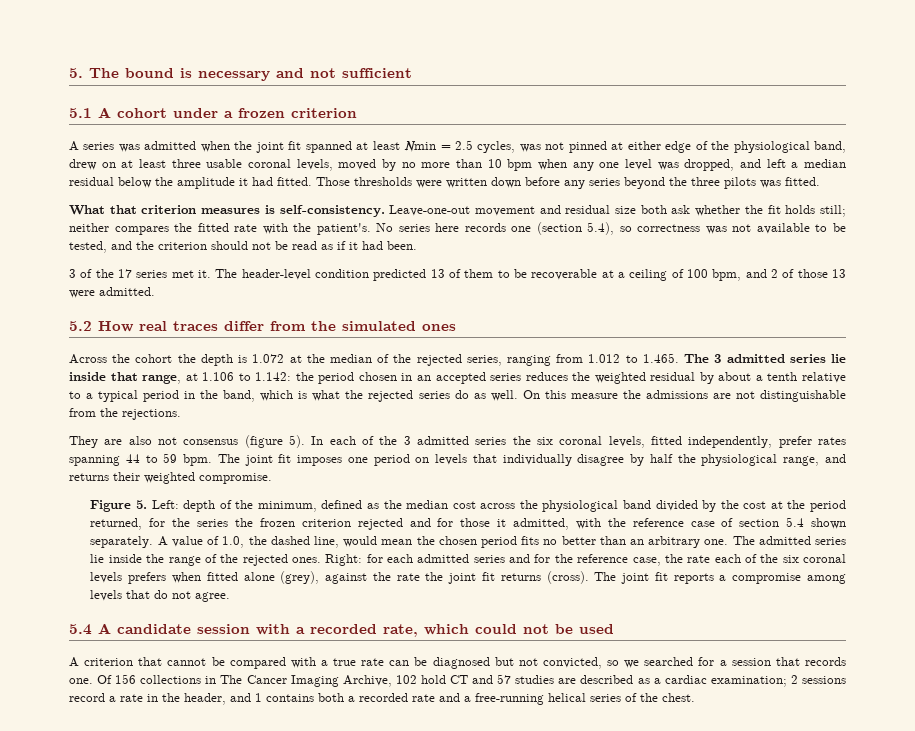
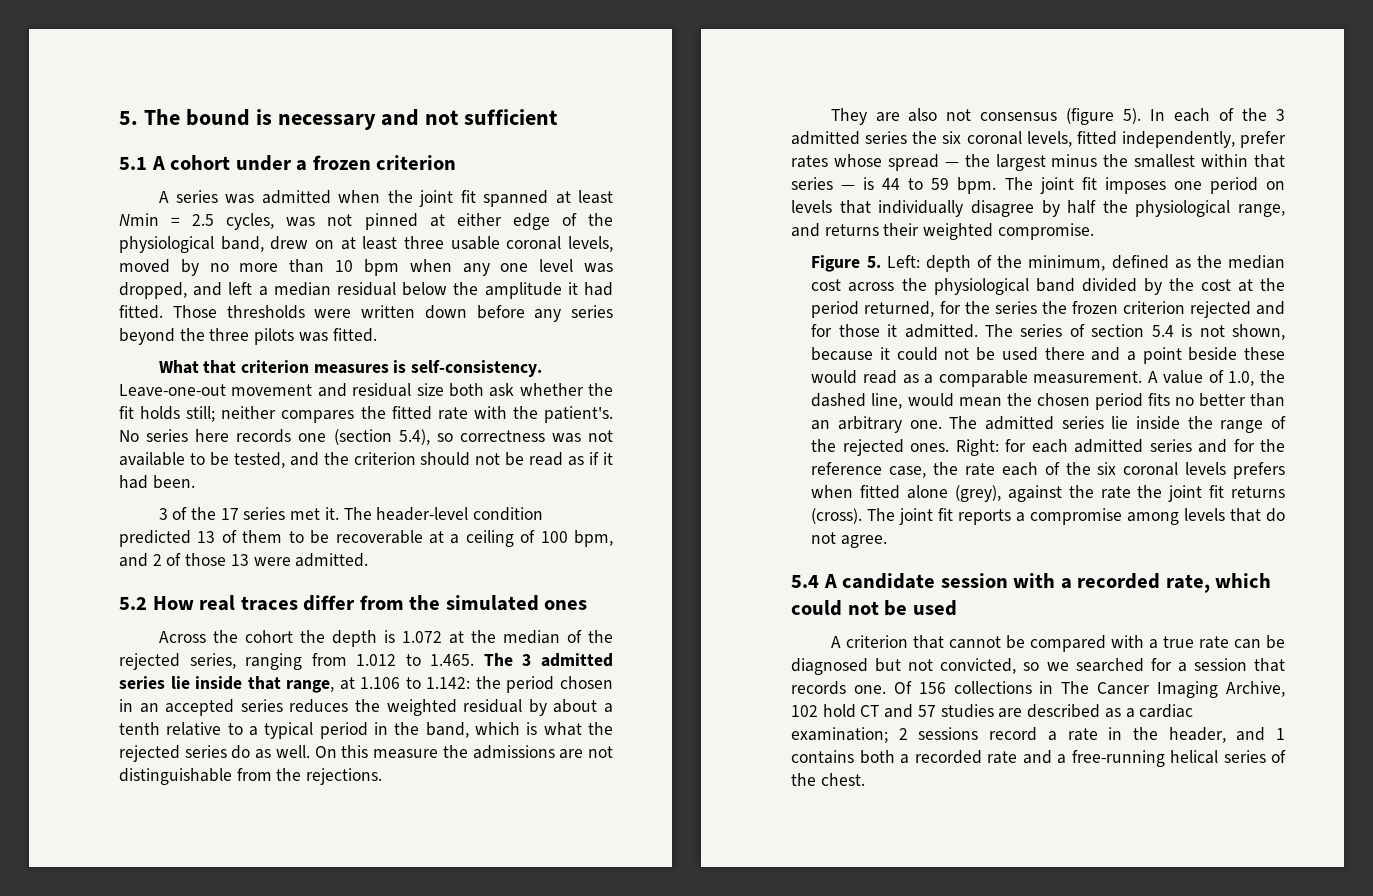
[69,455,120,466] spanning -> [833,154,1285,171] [791,177,875,190] whose spread — the largest minus the smallest within that series — is
[512,517,847,530] [90,536,154,548] admitted, with the reference case of section 5.4 shown separately. -> [904,324,1285,340] [811,347,1285,364] [811,370,1143,387] admitted. The series of section 5.4 is not shown, because it could not be used there and a point beside these would read as a comparable measurement.

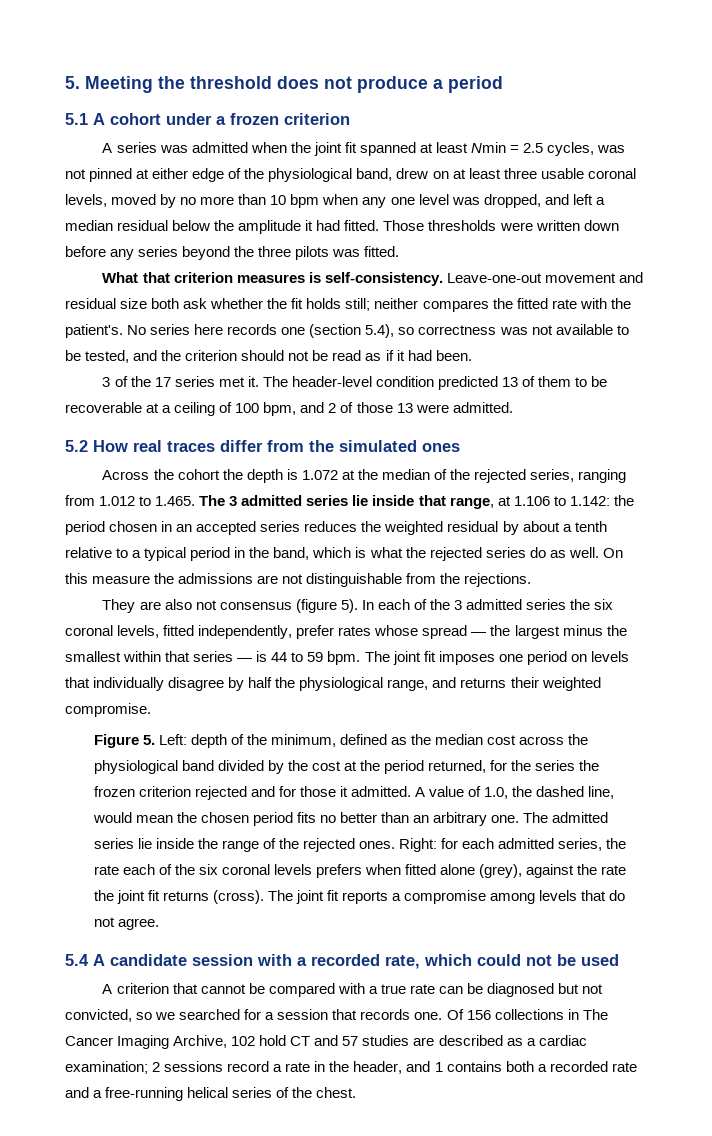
[119,109,558,130] 5. The bound is necessary and not sufficient -> [65,76,503,93] 5. Meeting the threshold does not produce a period
[985,324,1285,340] [811,347,1285,364] [811,370,1143,387] The series of section 5.4 is not shown, because it could not be used there and a point beside these would read as a comparable measurement. -> (411, 791) none
[1149,439,1285,453] [811,462,927,478] series and for the reference case, -> [558,838,603,851] series,

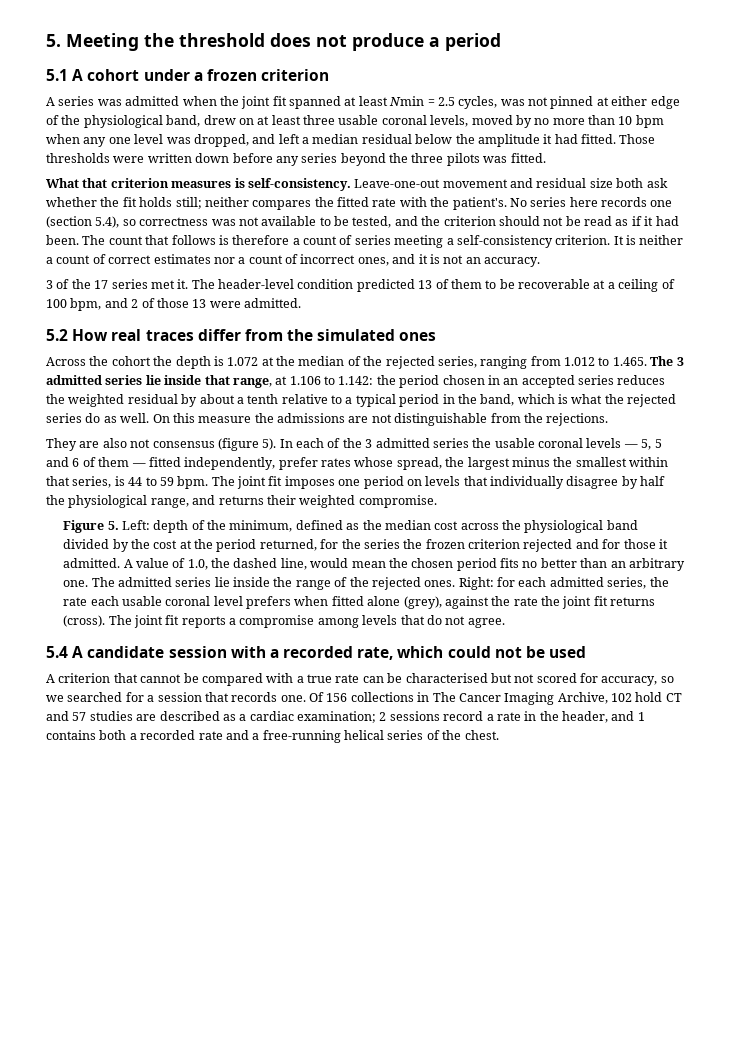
(472, 355) none -> [82,235,684,248] [46,254,540,267] The count that follows is therefore a count of series meeting a self-consistency criterion. It is neither a count of correct estimates nor a count of incorrect ones, and it is not an accuracy.
[594,599,614,610] [65,625,160,638] six coronal levels, -> [494,438,662,450] [46,457,146,467] usable coronal levels — 5, 5 and 6 of them —
[422,625,487,639] spread — -> [396,457,442,470] spread,
[193,651,253,662] series — -> [72,476,112,488] series,
[158,864,312,875] of the six coronal levels -> [121,596,243,606] usable coronal level
[487,983,555,997] diagnosed -> [405,673,488,683] characterised
[65,1009,132,1022] convicted, -> [536,673,658,686] scored for accuracy,

